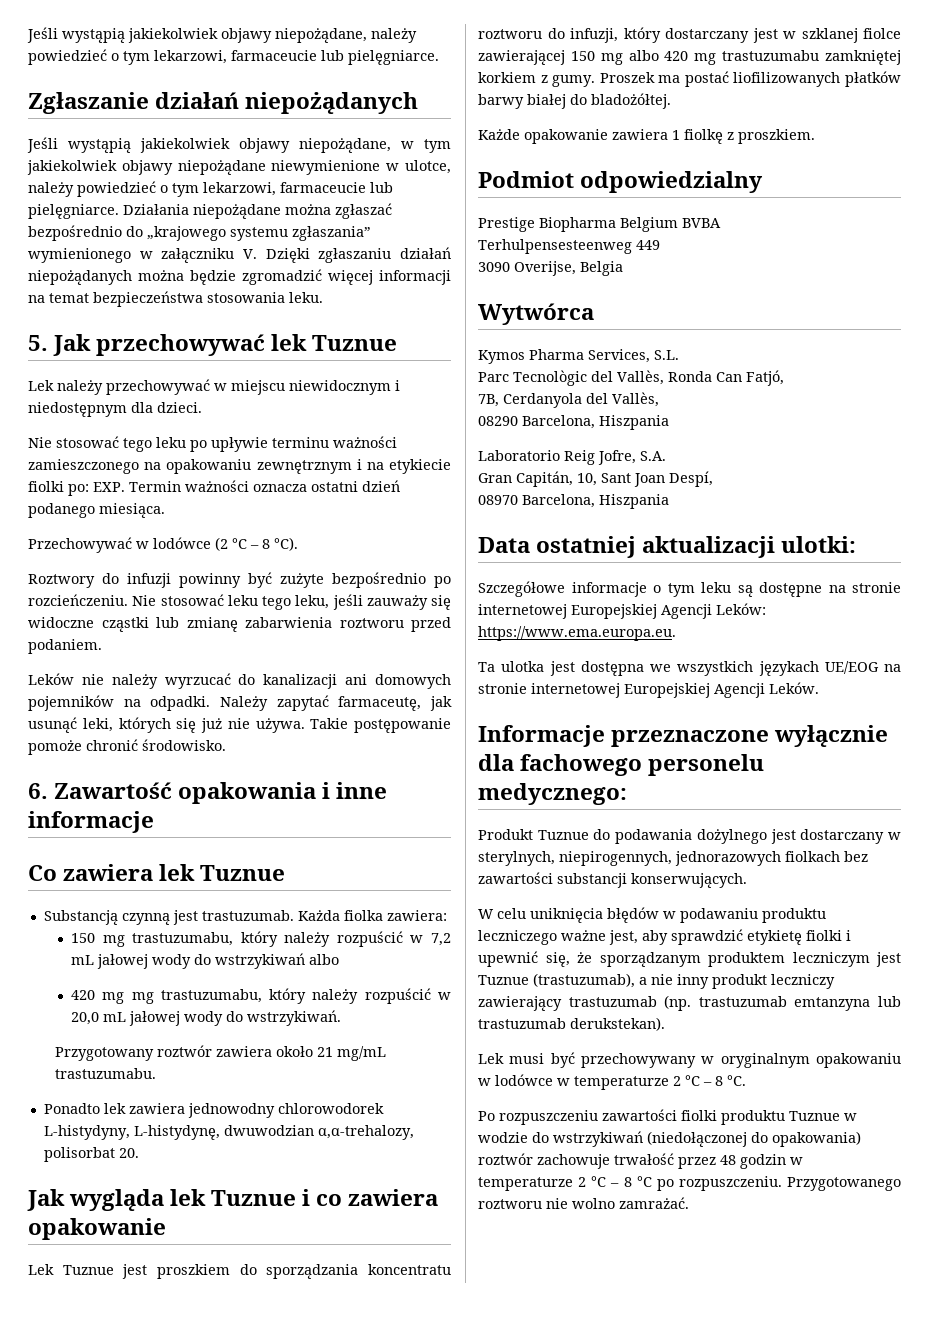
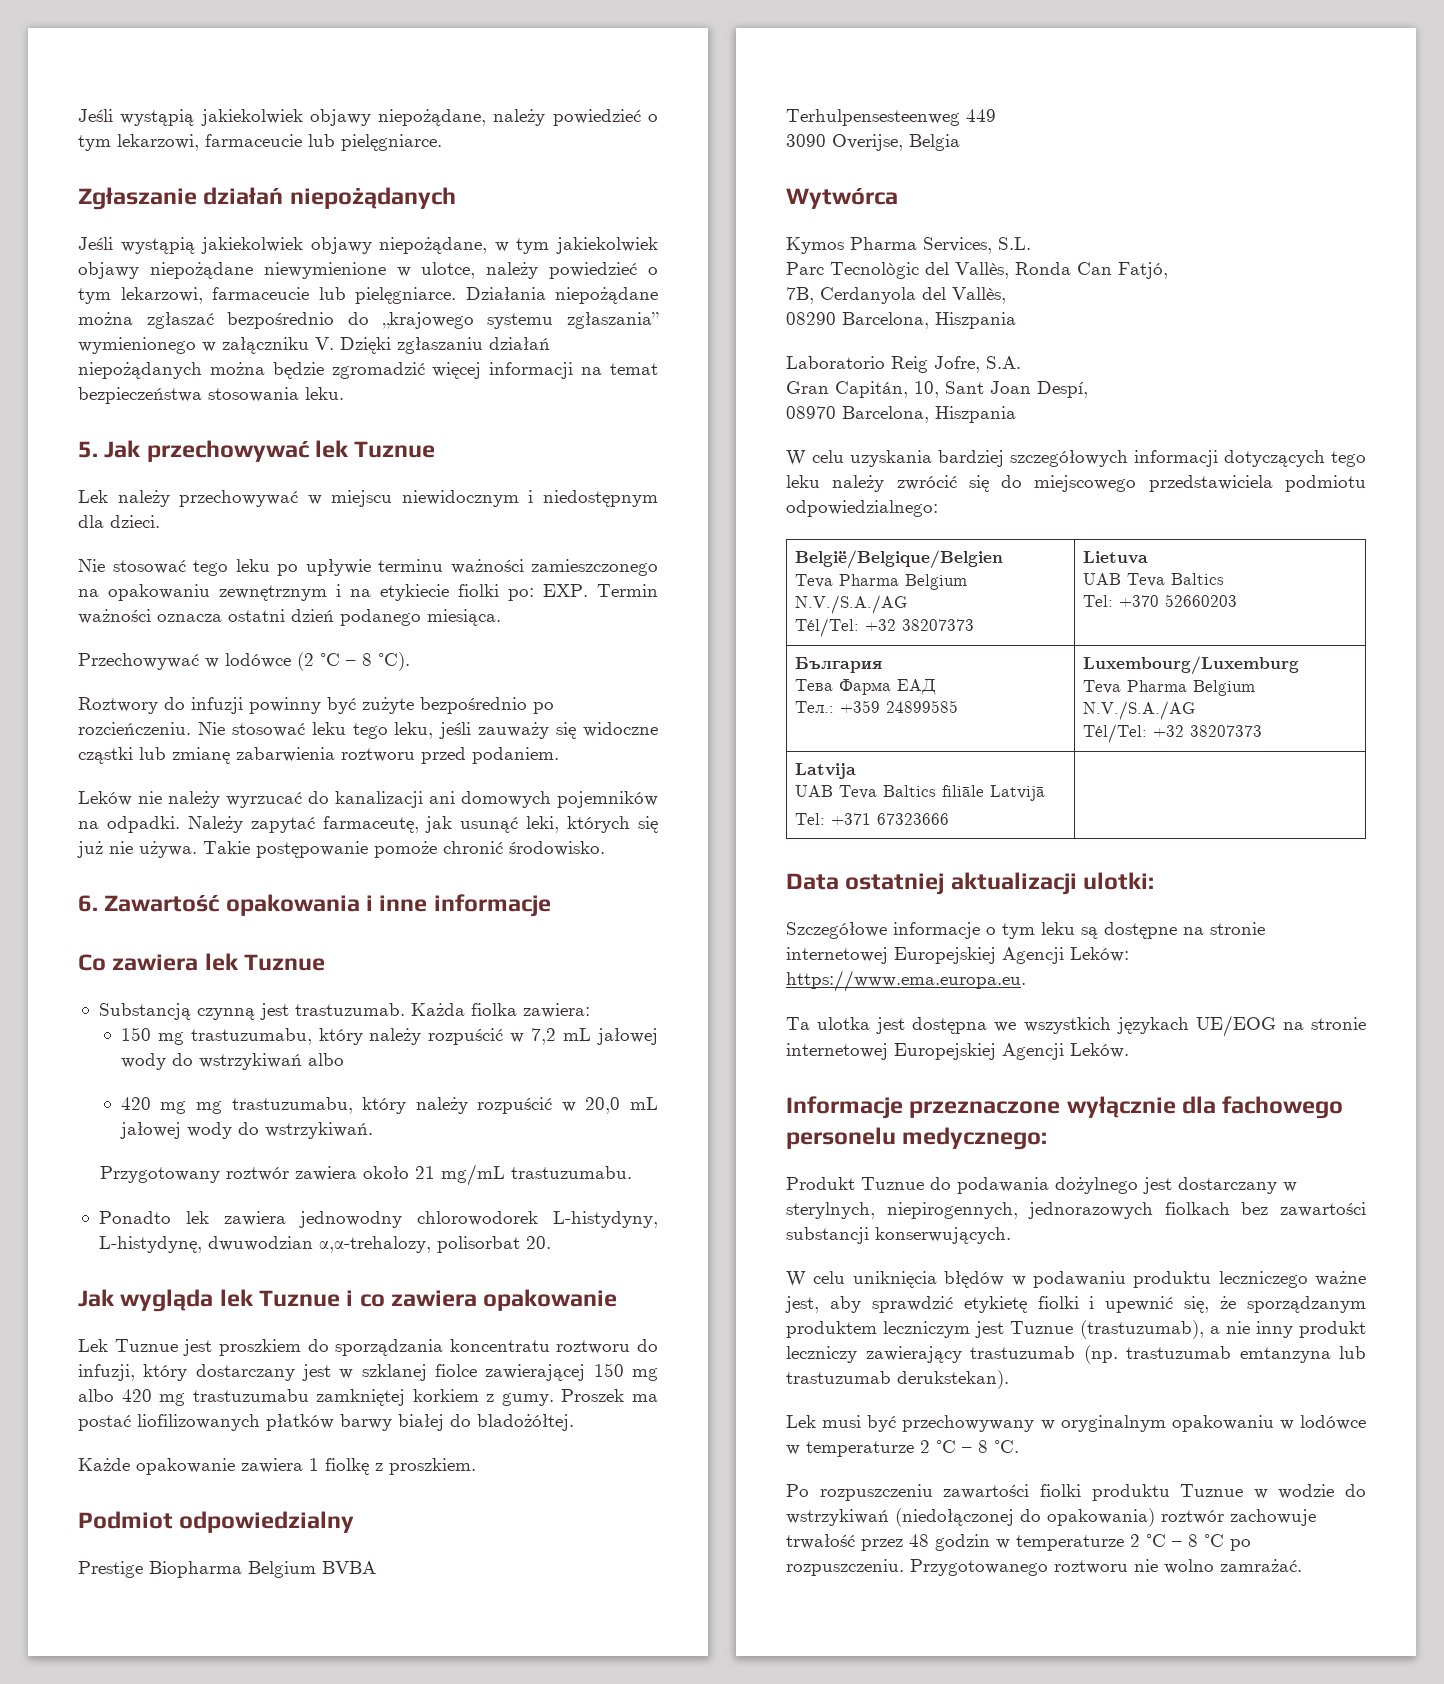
(669, 501) none -> [786,450,1366,467] [786,475,1366,492] [786,500,938,517] [795,550,1004,569] [795,574,968,590] [795,595,908,614] [795,618,975,637] [1083,551,1149,564] [1083,573,1225,587] [1083,594,1238,607] [795,657,883,673] [795,679,937,695] [795,700,959,713] [1083,656,1300,675] [1083,680,1256,696] [1083,701,1196,720] [1083,724,1263,743] [795,763,857,779] [795,785,1046,801] [795,813,950,825] // W celu uzyskania bardziej szczegółowych informacji dotyczących tego leku należy zwrócić się do miejscowego przedstawiciela podmiotu odpowiedzialnego: // België/Belgique/Belgien // Teva Pharma Belgium N.V./S.A./AG // Tél/Tel: +32 38207373 | Lietuva // UAB Teva Baltics // Tel: +370 52660203 // България // Тева Фарма ЕАД // Teл.: +359 24899585 | Luxembourg/Luxemburg // Teva Pharma Belgium N.V./S.A./AG // Tél/Tel: +32 38207373 // Latvija // UAB Teva Baltics filiāle Latvijā // Tel: +371 67323666 |

